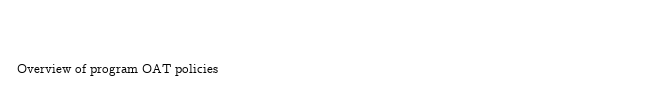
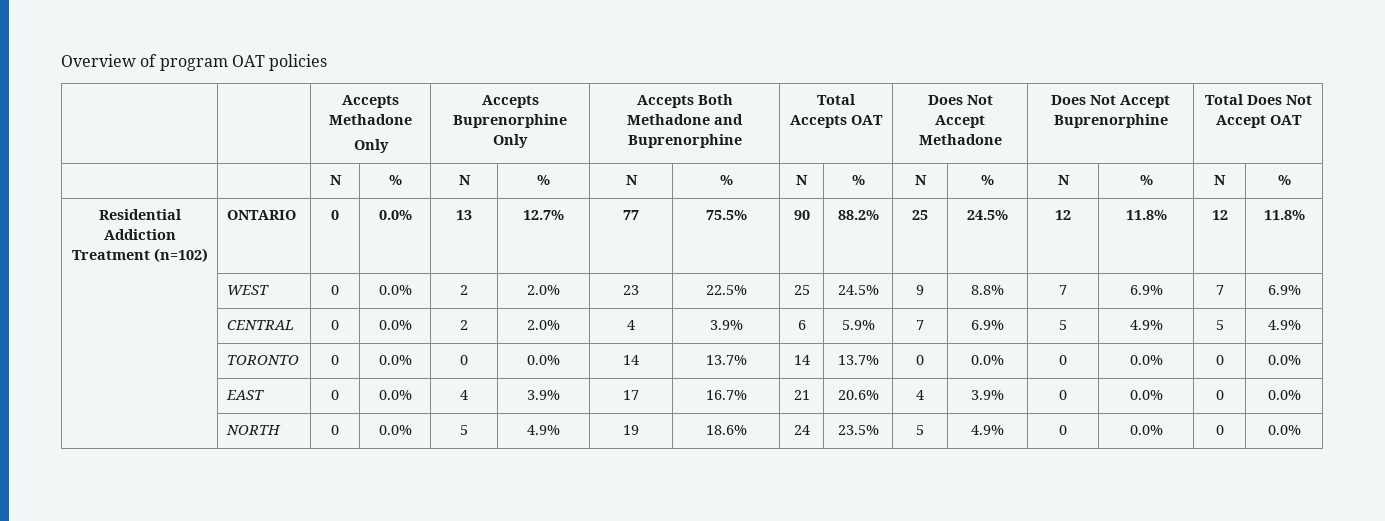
(218, 70) none -> [342,95,399,108] [329,114,412,125] [353,139,389,153] [481,95,539,108] [453,114,567,128] [493,134,528,148] [636,94,733,108] [627,114,743,125] [627,134,742,148] [817,94,855,105] [790,115,883,128] [927,95,993,105] [935,115,985,128] [918,134,1002,145] [1051,95,1170,108] [1053,114,1168,128] [1204,94,1312,105] [1215,115,1302,128] [329,175,342,185] [388,175,402,185] [458,175,471,185] [537,175,550,185] [625,175,638,185] [719,175,733,185] [796,175,808,185] [851,175,865,185] [914,175,927,185] [981,175,994,185] [1057,175,1070,185] [1139,175,1153,185] [1214,175,1226,185] [1277,175,1291,185] [98,209,181,220] [103,229,176,240] [71,248,208,263] [227,210,297,220] [331,210,339,220] [378,210,412,220] [456,210,472,220] [523,210,564,220] [623,210,639,220] [705,210,747,220] [793,210,810,220] [837,210,879,220] [912,210,928,220] [967,210,1008,220] [1055,210,1071,220] [1125,210,1167,220] [1211,210,1228,220] [1263,210,1305,220] [227,285,270,295] [331,285,339,295] [378,285,412,295] [460,285,468,295] [527,285,560,295] [623,285,639,295] [705,285,747,295] [793,285,810,295] [837,285,879,295] [916,285,924,295] [971,285,1004,295] [1059,285,1067,295] [1129,285,1163,295] [1215,285,1224,295] [1267,285,1301,295] [227,320,295,330] [331,320,339,330] [378,320,412,330] [460,320,468,330] [527,320,560,330] [627,320,635,330] [709,320,743,330] [797,320,806,330] [841,320,875,330] [916,320,924,330] [971,320,1004,330] [1059,320,1067,330] [1129,320,1163,330] [1215,320,1224,330] [1267,320,1301,330] [227,355,300,365] [331,355,339,365] [378,355,412,365] [460,355,468,365] [527,355,560,365] [623,355,639,365] [705,355,747,365] [793,355,810,365] [837,355,879,365] [916,355,924,365] [971,355,1004,365] [1059,355,1067,365] [1129,355,1163,365] [1215,355,1224,365] [1267,355,1301,365] [226,390,265,400] [331,390,339,400] [378,390,412,400] [460,390,468,400] [527,390,560,400] [623,390,639,400] [705,390,747,400] [793,390,810,400] [837,390,879,400] [916,390,924,400] [971,390,1004,400] [1059,390,1067,400] [1129,390,1163,400] [1215,390,1224,400] [1267,390,1301,400] [226,425,282,435] [331,425,339,435] [378,425,412,435] [460,425,468,435] [527,425,560,435] [623,425,639,435] [705,425,747,435] [793,425,810,435] [837,425,879,435] [916,425,924,435] [971,425,1004,435] [1059,425,1067,435] [1129,425,1163,435] [1215,425,1224,435] [1267,425,1301,435] // | | Accepts Methadone // Only | Accepts Buprenorphine Only | Accepts Both Methadone and Buprenorphine | Total Accepts OAT | Does Not Accept Methadone | Does Not Accept Buprenorphine | Total Does Not Accept OAT // | | N | % | N | % | N | % | N | % | N | % | N | % | N | % // Residential Addiction Treatment (n=102) | ONTARIO | 0 | 0.0% | 13 | 12.7% | 77 | 75.5% | 90 | 88.2% | 25 | 24.5% | 12 | 11.8% | 12 | 11.8% // | WEST | 0 | 0.0% | 2 | 2.0% | 23 | 22.5% | 25 | 24.5% | 9 | 8.8% | 7 | 6.9% | 7 | 6.9% // | CENTRAL | 0 | 0.0% | 2 | 2.0% | 4 | 3.9% | 6 | 5.9% | 7 | 6.9% | 5 | 4.9% | 5 | 4.9% // | TORONTO | 0 | 0.0% | 0 | 0.0% | 14 | 13.7% | 14 | 13.7% | 0 | 0.0% | 0 | 0.0% | 0 | 0.0% // | EAST | 0 | 0.0% | 4 | 3.9% | 17 | 16.7% | 21 | 20.6% | 4 | 3.9% | 0 | 0.0% | 0 | 0.0% // | NORTH | 0 | 0.0% | 5 | 4.9% | 19 | 18.6% | 24 | 23.5% | 5 | 4.9% | 0 | 0.0% | 0 | 0.0%

